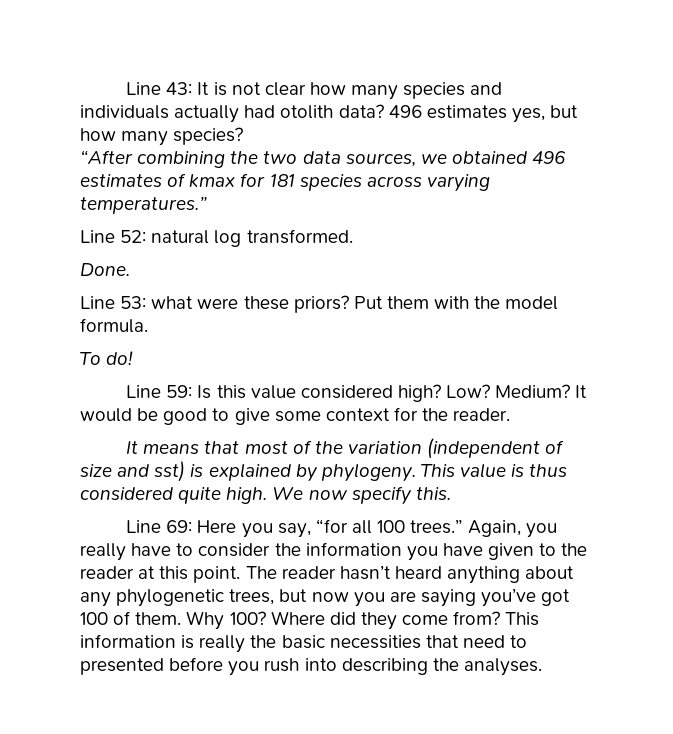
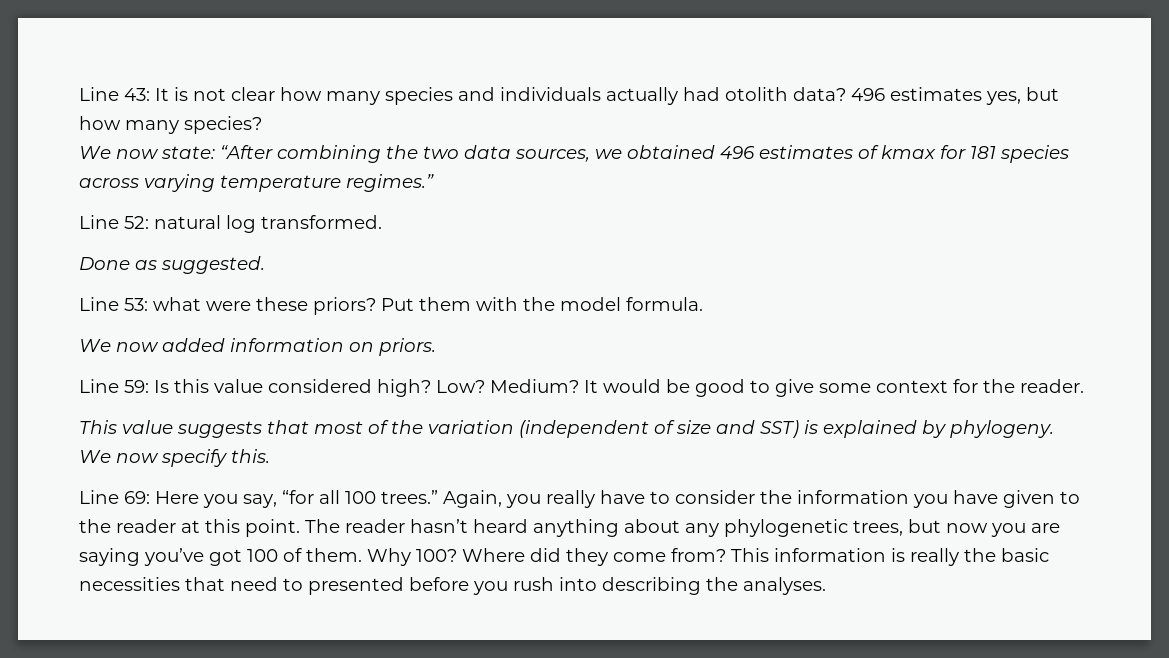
(244, 136) none -> [79,146,215,159] We now state:
[80,196,207,214] temperatures.” -> [220,174,434,192] temperature regimes.”
[80,263,130,276] Done. -> [79,256,265,274] Done as suggested.
[80,351,134,365] To do! -> [79,338,436,356] We now added information on priors.
[126,441,200,454] It means -> [79,420,262,438] This value suggests
[154,461,186,482] sst) -> [760,420,799,438] SST)
[420,463,568,478] [80,487,268,504] This value is thus considered quite high. -> (1054, 429) none

